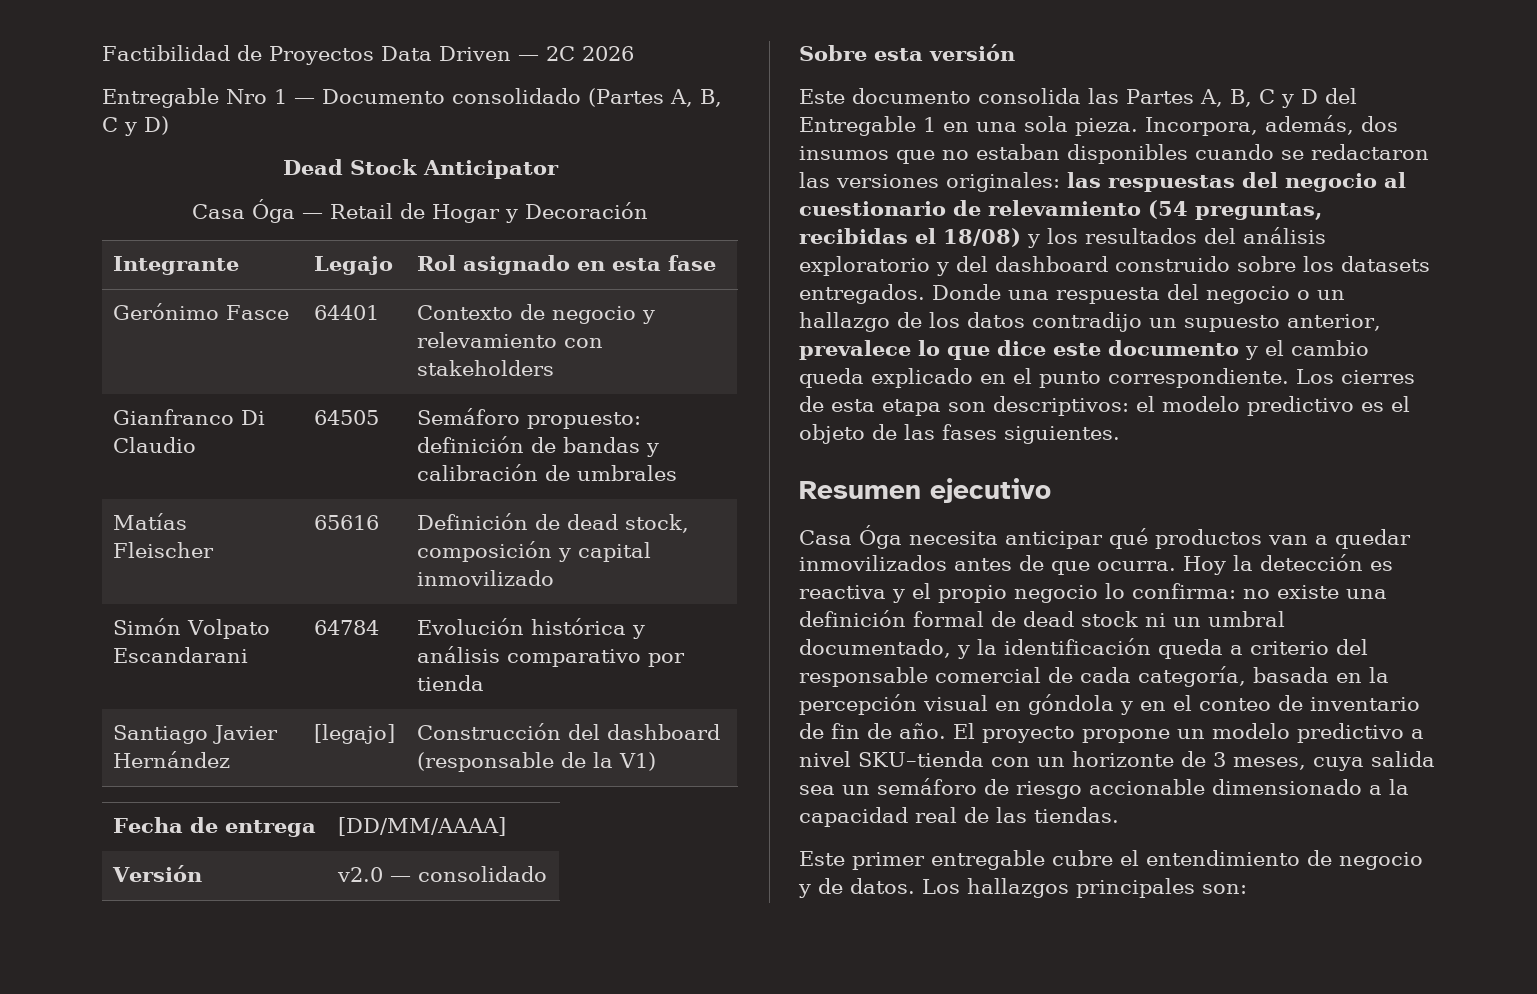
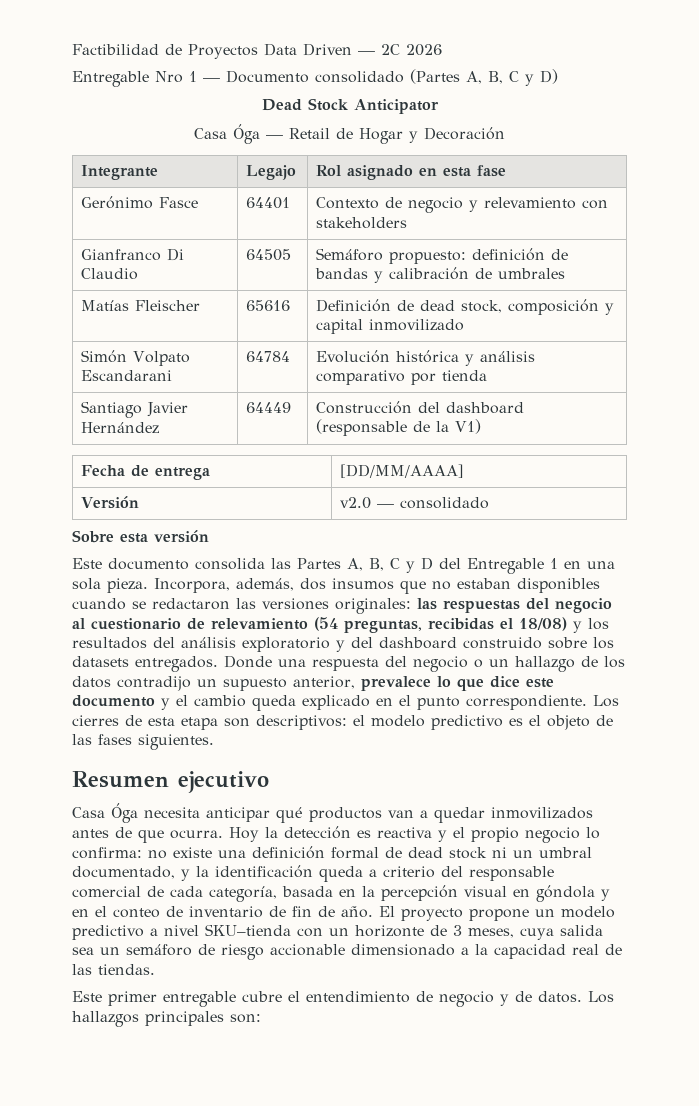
[313,724,395,744] [legajo] -> [246,402,292,413] 64449

